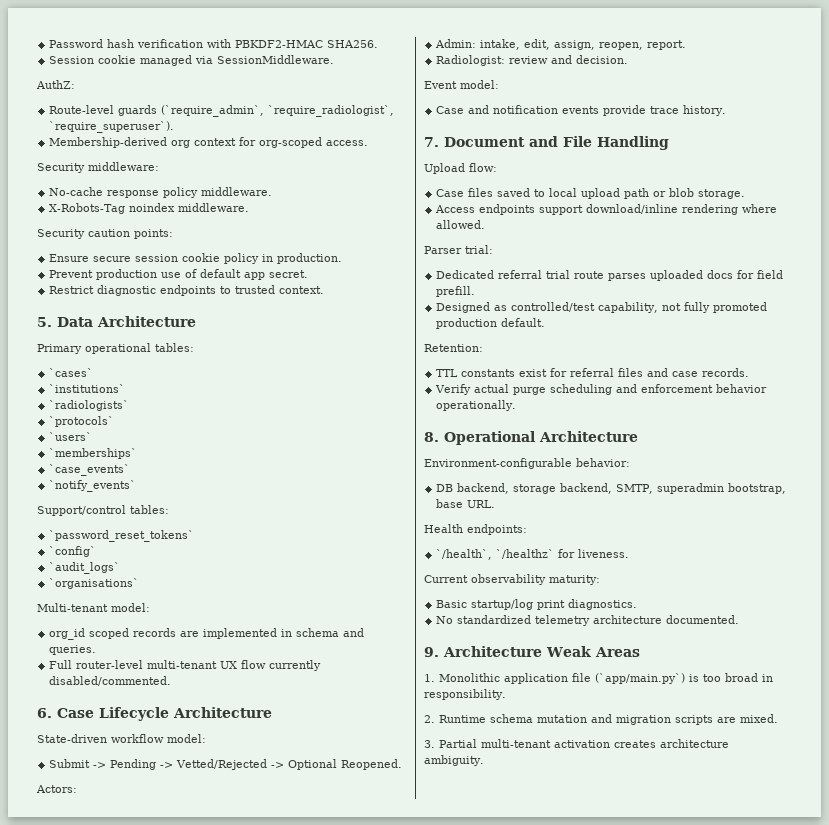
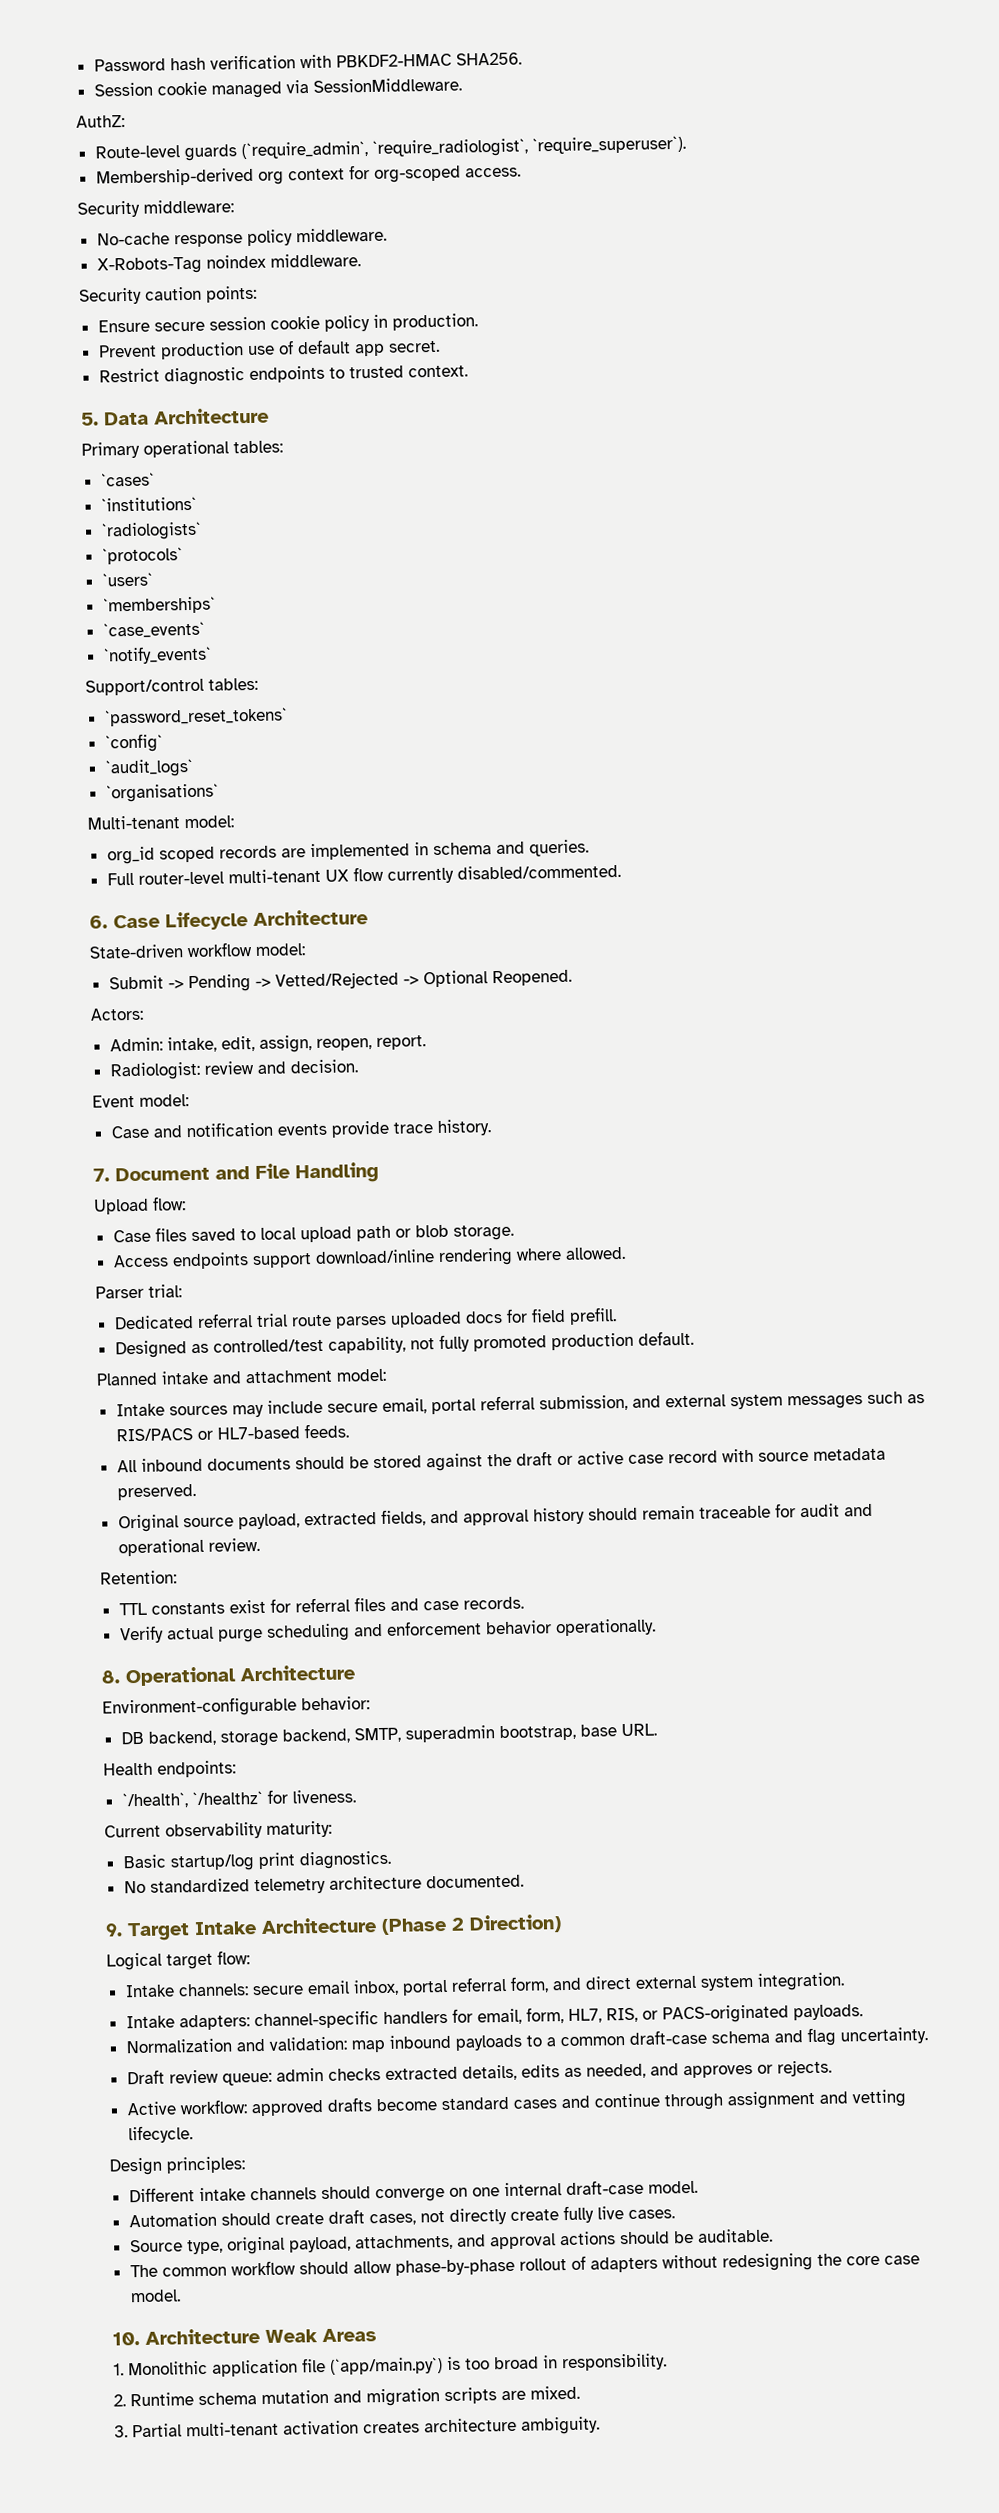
(546, 322) none -> [96,1368,387,1386] [115,1391,925,1418] [115,1423,349,1442] [116,1447,886,1473] [116,1484,196,1501] [117,1503,873,1533] [117,1537,260,1557] // Planned intake and attachment model: // Intake sources may include secure email, portal referral submission, and external system messages such as RIS/PACS or HL7-based feeds. // All inbound documents should be stored against the draft or active case record with source metadata preserved. // Original source payload, extracted fields, and approval history should remain traceable for audit and operational review.
(439, 652) none -> [127,1914,562,1942] [106,1950,250,1971] [124,1972,845,1998] [125,2004,863,2031] [125,2027,928,2054] [126,2059,832,2086] [126,2089,906,2117] [127,2125,193,2144] [109,2156,245,2176] [128,2179,698,2203] [128,2205,675,2228] [129,2228,773,2255] [129,2253,920,2278] [129,2289,181,2303] [112,2332,140,2346] Target Intake Architecture (Phase 2 Direction) // Logical target flow: // Intake channels: secure email inbox, portal referral form, and direct external system integration. // Intake adapters: channel-specific handlers for email, form, HL7, RIS, or PACS-originated payloads. // Normalization and validation: map inbound payloads to a common draft-case schema and flag uncertainty. // Draft review queue: admin checks extracted details, edits as needed, and approves or rejects. // Active workflow: approved drafts become standard cases and continue through assignment and vetting lifecycle. // Design principles: // Different intake channels should converge on one internal draft-case model. // Automation should create draft cases, not directly create fully live cases. // Source type, original payload, attachments, and approval actions should be auditable. // The common workflow should allow phase-by-phase rollout of adapters without redesigning the core case model. // 10.

